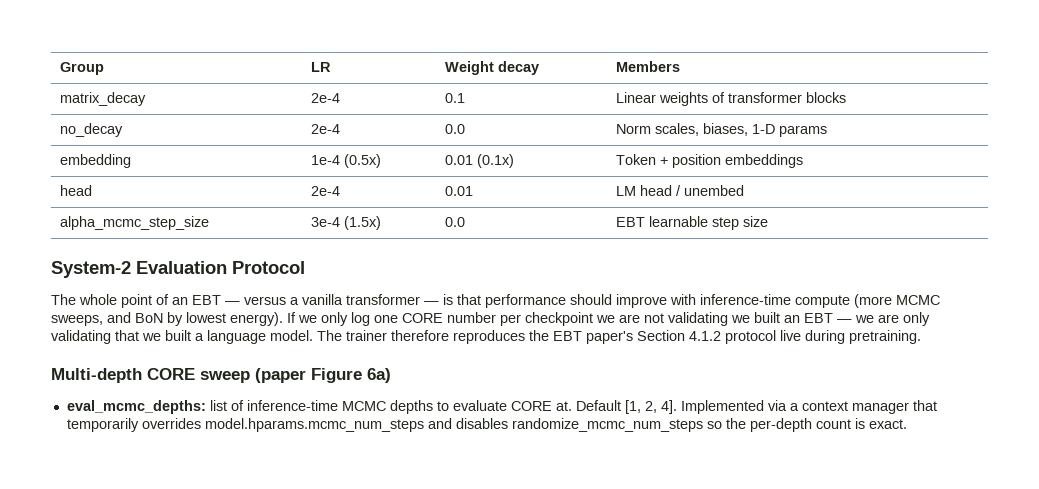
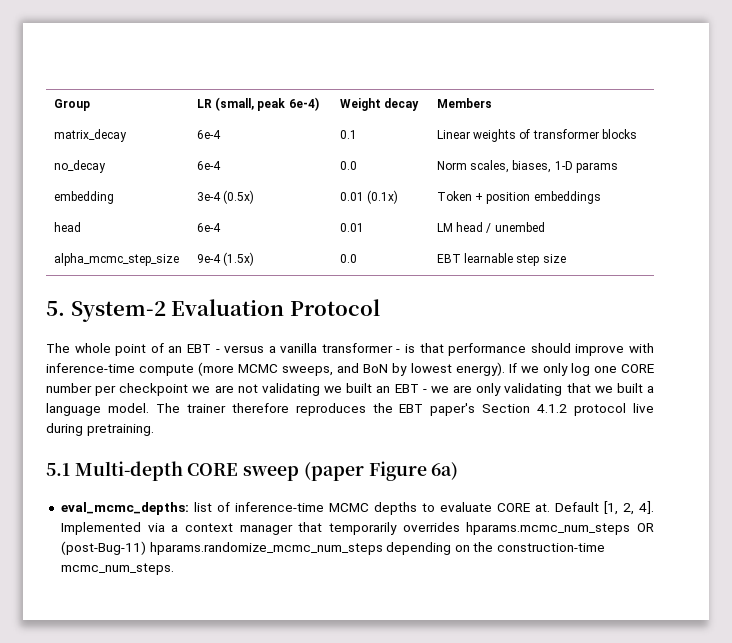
(331, 67) none -> [215,97,319,111] (small, peak 6e-4)
[310,93,340,103] 2e-4 -> [196,130,221,139] 6e-4
[310,124,340,134] 2e-4 -> [196,161,221,170] 6e-4
[310,155,340,165] 1e-4 -> [196,192,221,201] 3e-4
[310,186,340,196] 2e-4 -> [196,223,221,232] 6e-4
[310,217,340,227] 3e-4 -> [196,254,221,263] 9e-4
(768, 221) none -> [46,301,65,316] 5.
[225,301,240,305] — -> [215,349,220,353] -
[424,301,439,305] — -> [396,349,401,353] -
[837,319,852,323] — -> [422,389,427,393] -
(921, 337) none -> [46,463,70,476] 5.1
[204,418,907,432] model.hparams.mcmc_num_steps and disables randomize_mcmc_num_steps so the per-depth count is exact. -> [466,522,654,535] [60,541,606,555] [60,563,174,575] hparams.mcmc_num_steps OR (post-Bug-11) hparams.randomize_mcmc_num_steps depending on the construction-time mcmc_num_steps.

